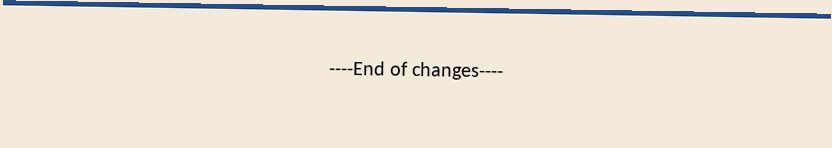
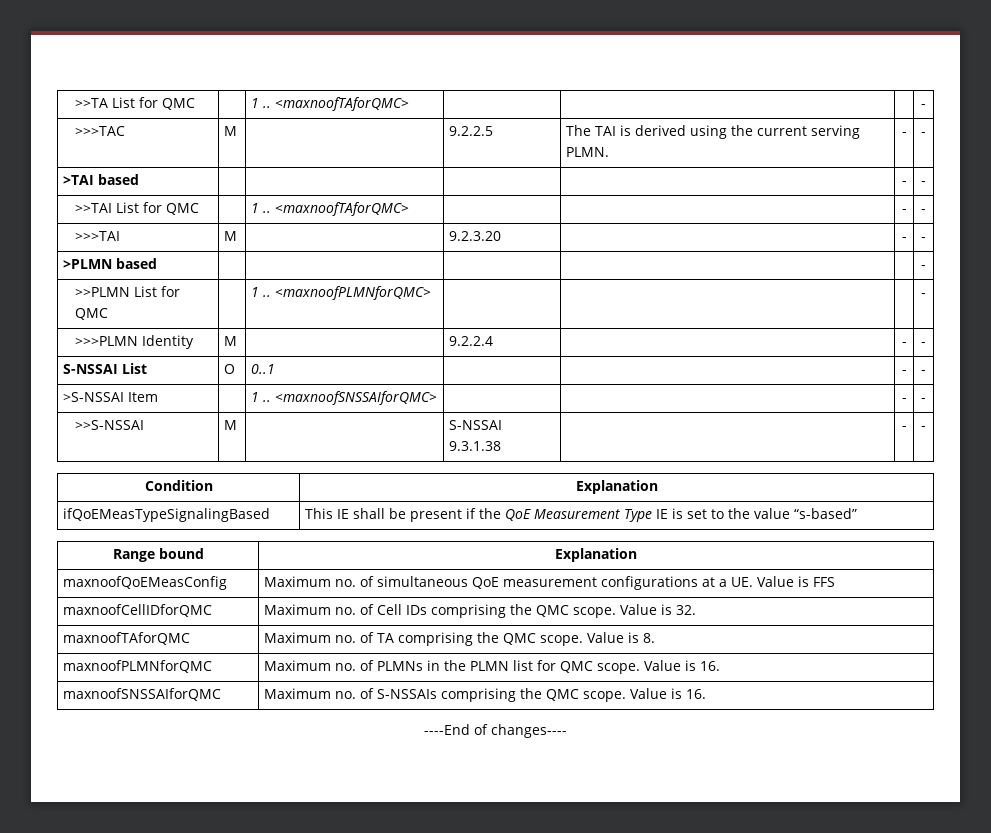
(327, 68) none -> [74,97,195,110] [251,97,410,111] [921,104,926,108] [74,126,125,136] [224,126,238,136] [449,126,494,136] [566,125,861,139] [566,147,610,157] [901,132,907,136] [921,132,926,136] [63,174,140,185] [901,181,907,185] [921,181,926,185] [74,202,199,215] [251,202,410,216] [901,209,907,213] [921,209,926,213] [74,231,120,241] [224,231,238,241] [449,231,502,241] [901,237,907,241] [921,237,926,241] [63,258,158,269] [921,265,926,269] [74,286,180,297] [74,308,108,320] [251,286,432,300] [921,293,926,297] [74,335,194,349] [224,336,238,346] [449,336,494,346] [901,342,907,346] [921,342,926,346] [63,363,148,374] [224,364,236,374] [251,364,276,374] [901,370,907,374] [921,370,926,374] [63,392,159,402] [251,391,438,405] [901,398,907,402] [921,398,926,402] [74,420,144,430] [224,420,238,430] [449,420,503,430] [449,441,502,451] [901,426,907,430] [921,426,926,430] [144,480,213,491] [575,480,658,494] [63,508,271,522] [305,508,858,522] [112,548,204,562] [555,548,637,562] [63,576,228,590] [264,576,836,590] [63,604,213,617] [264,604,697,618] [63,632,191,645] [264,632,656,646] [63,660,213,673] [264,660,721,674] [63,688,222,701] [264,688,707,702] >>TA List for QMC | | 1 .. <maxnoofTAforQMC> | | | | - // >>>TAC | M | | 9.2.2.5 | The TAI is derived using the current serving PLMN. | - | - // >TAI based | | | | | - | - // >>TAI List for QMC | | 1 .. <maxnoofTAforQMC> | | | - | - // >>>TAI | M | | 9.2.3.20 | | - | - // >PLMN based | | | | | | - // >>PLMN List for QMC | | 1 .. <maxnoofPLMNforQMC> | | | | - // >>>PLMN Identity | M | | 9.2.2.4 | | - | - // S-NSSAI List | O | 0..1 | | | - | - // >S-NSSAI Item | | 1 .. <maxnoofSNSSAIforQMC> | | | - | - // >>S-NSSAI | M | | S-NSSAI 9.3.1.38 | | - | - // Condition | Explanation // ifQoEMeasTypeSignalingBased | This IE shall be present if the QoE Measurement Type IE is set to the value “s-based” // Range bound | Explanation // maxnoofQoEMeasConfig | Maximum no. of simultaneous QoE measurement configurations at a UE. Value is FFS // maxnoofCellIDforQMC | Maximum no. of Cell IDs comprising the QMC scope. Value is 32. // maxnoofTAforQMC | Maximum no. of TA comprising the QMC scope. Value is 8. // maxnoofPLMNforQMC | Maximum no. of PLMNs in the PLMN list for QMC scope. Value is 16. // maxnoofSNSSAIforQMC | Maximum no. of S-NSSAIs comprising the QMC scope. Value is 16. //

